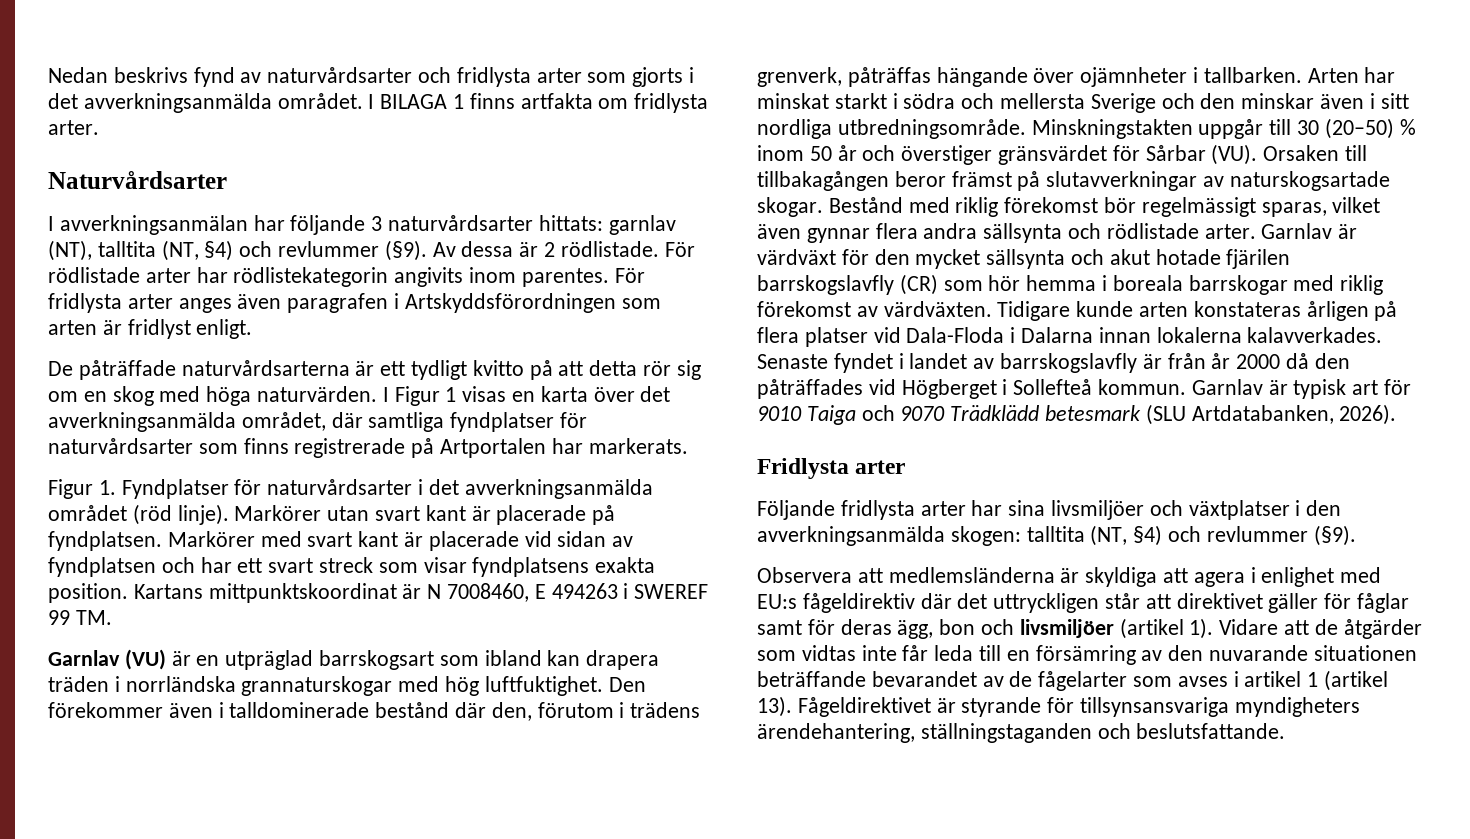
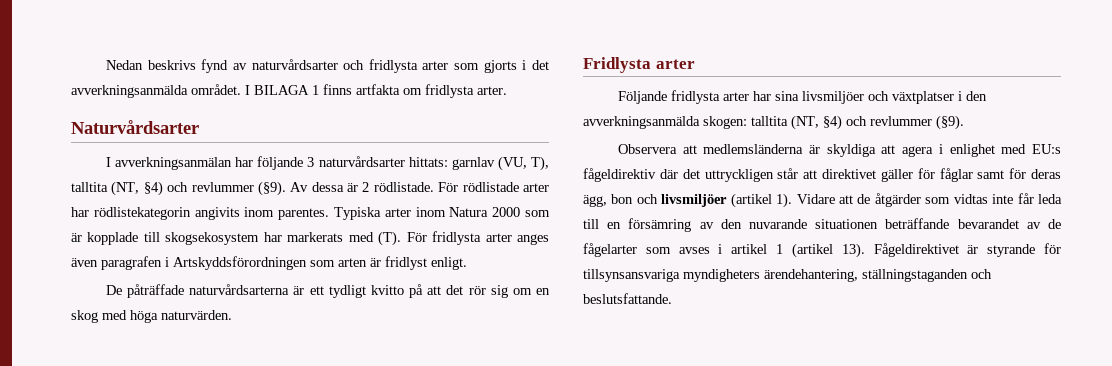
[48,240,92,261] (NT), -> [497,156,549,171] (VU, T),
(609, 277) none -> [334,207,551,220] [71,231,402,246] Typiska arter inom Natura 2000 som är kopplade till skogsekosystem har markerats med (T).
[589,360,638,376] detta -> [446,285,464,295] det
[382,386,671,406] [48,412,588,432] [48,438,688,458] [48,479,653,499] [48,504,616,525] [48,531,634,551] [48,557,656,577] [48,583,709,603] [48,610,112,625] [48,649,660,670] [48,676,646,696] [48,702,701,721] [757,67,1396,87] [757,93,1409,113] [757,118,1416,139] [757,144,1368,165] [757,171,1390,191] [757,197,1381,217] [757,223,1358,243] [757,249,1291,269] [757,274,1384,295] [757,301,1398,321] [757,327,1383,347] [757,353,1350,373] [757,379,1412,399] [757,404,1397,425] I Figur 1 visas en karta över det avverkningsanmälda området, där samtliga fyndplatser för naturvårdsarter som finns registrerade på Artportalen har markerats. // Figur 1. Fyndplatser för naturvårdsarter i det avverkningsanmälda området (röd linje). Markörer utan svart kant är placerade på fyndplatsen. Markörer med svart kant är placerade vid sidan av fyndplatsen och har ett svart streck som visar fyndplatsens exakta position. Kartans mittpunktskoordinat är N 7008460, E 494263 i SWEREF 99 TM. // Garnlav (VU) är en utpräglad barrskogsart som ibland kan drapera träden i norrländska grannaturskogar med hög luftfuktighet. Den förekommer även i talldominerade bestånd där den, förutom i trädens grenverk, påträffas hängande över ojämnheter i tallbarken. Arten har minskat starkt i södra och mellersta Sverige och den minskar även i sitt nordliga utbredningsområde. Minskningstakten uppgår till 30 (20–50) % inom 50 år och överstiger gränsvärdet för Sårbar (VU). Orsaken till tillbakagången beror främst på slutavverkningar av naturskogsartade skogar. Bestånd med riklig förekomst bör regelmässigt sparas, vilket även gynnar flera andra sällsynta och rödlistade arter. Garnlav är värdväxt för den mycket sällsynta och akut hotade fjärilen barrskogslavfly (CR) som hör hemma i boreala barrskogar med riklig förekomst av värdväxten. Tidigare kunde arten konstateras årligen på flera platser vid Dala-Floda i Dalarna innan lokalerna kalavverkades. Senaste fyndet i landet av barrskogslavfly är från år 2000 då den påträffades vid Högberget i Sollefteå kommun. Garnlav är typisk art för 9010 Taiga och 9070 Trädklädd betesmark (SLU Artdatabanken, 2026). -> (232, 315) none

